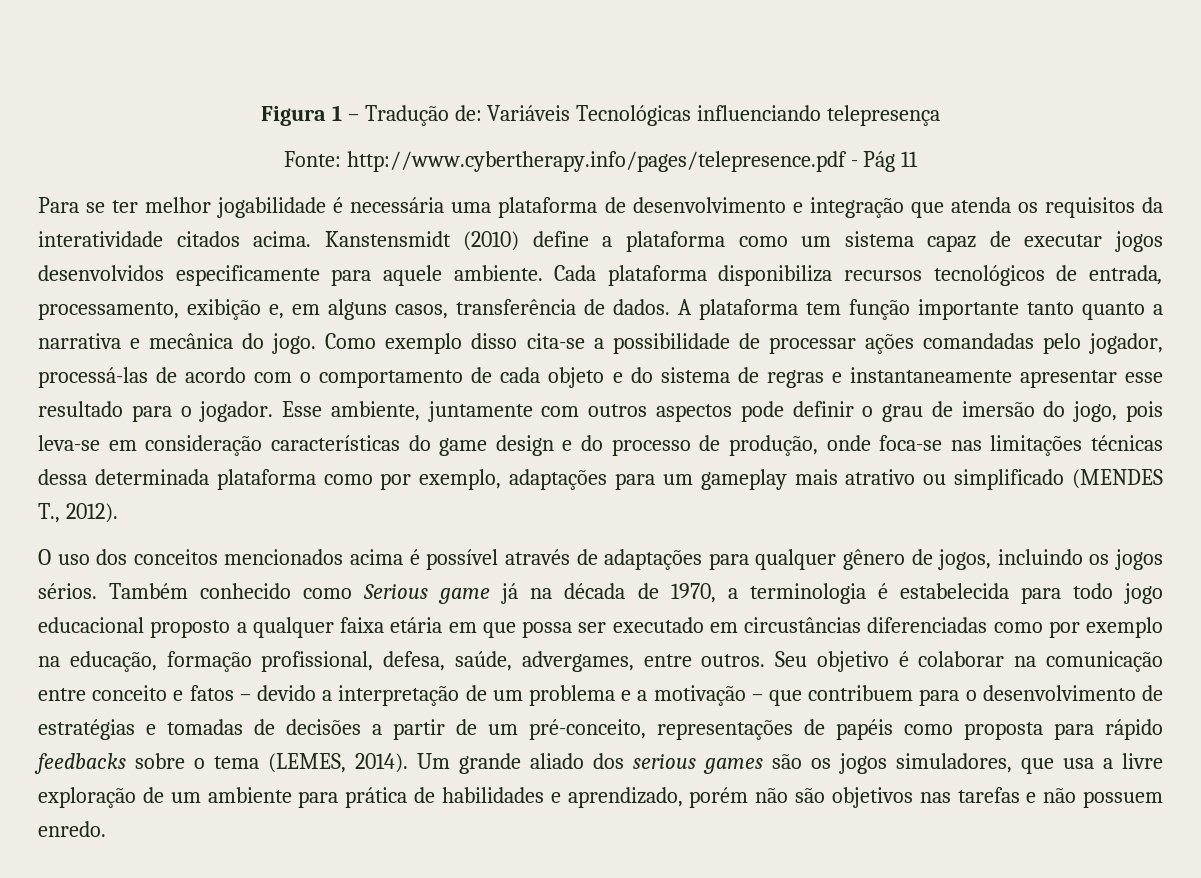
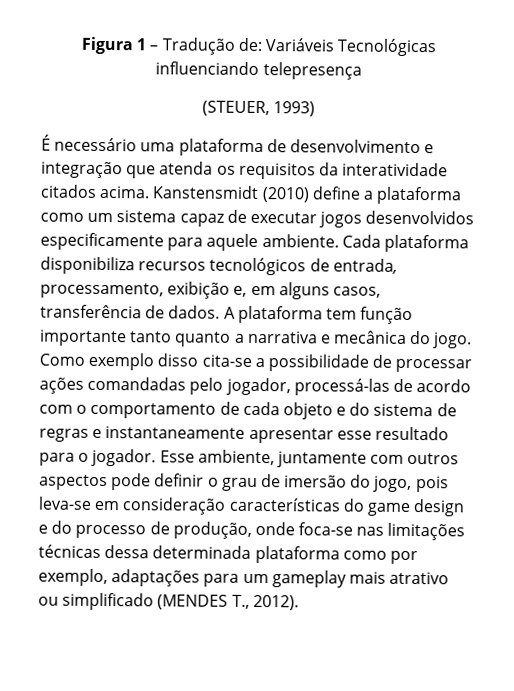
[283,151,919,172] [38,197,445,218] Fonte: http://www.cybertherapy.info/pages/telepresence.pdf - Pág 11 // Para se ter melhor jogabilidade é necessária -> [201,100,316,117] [41,134,138,152] (STEUER, 1993) // É necessário
[38,549,1163,570] [38,583,1163,604] [38,617,1163,638] [38,651,1164,672] [38,685,1164,706] [38,719,1163,740] [34,753,1163,774] [38,787,1164,808] [38,821,106,837] // O uso dos conceitos mencionados acima é possível através de adaptações para qualquer gênero de jogos, incluindo os jogos sérios. Também conhecido como Serious game já na década de 1970, a terminologia é estabelecida para todo jogo educacional proposto a qualquer faixa etária em que possa ser executado em circustâncias diferenciadas como por exemplo na educação, formação profissional, defesa, saúde, advergames, entre outros. Seu objetivo é colaborar na comunicação entre conceito e fatos – devido a interpretação de um problema e a motivação – que contribuem para o desenvolvimento de estratégias e tomadas de decisões a partir de um pré-conceito, representações de papéis como proposta para rápido feedbacks sobre o tema (LEMES, 2014). Um grande aliado dos serious games são os jogos simuladores, que usa a livre exploração de um ambiente para prática de habilidades e aprendizado, porém não são objetivos nas tarefas e não possuem enredo. -> (299, 602) none

